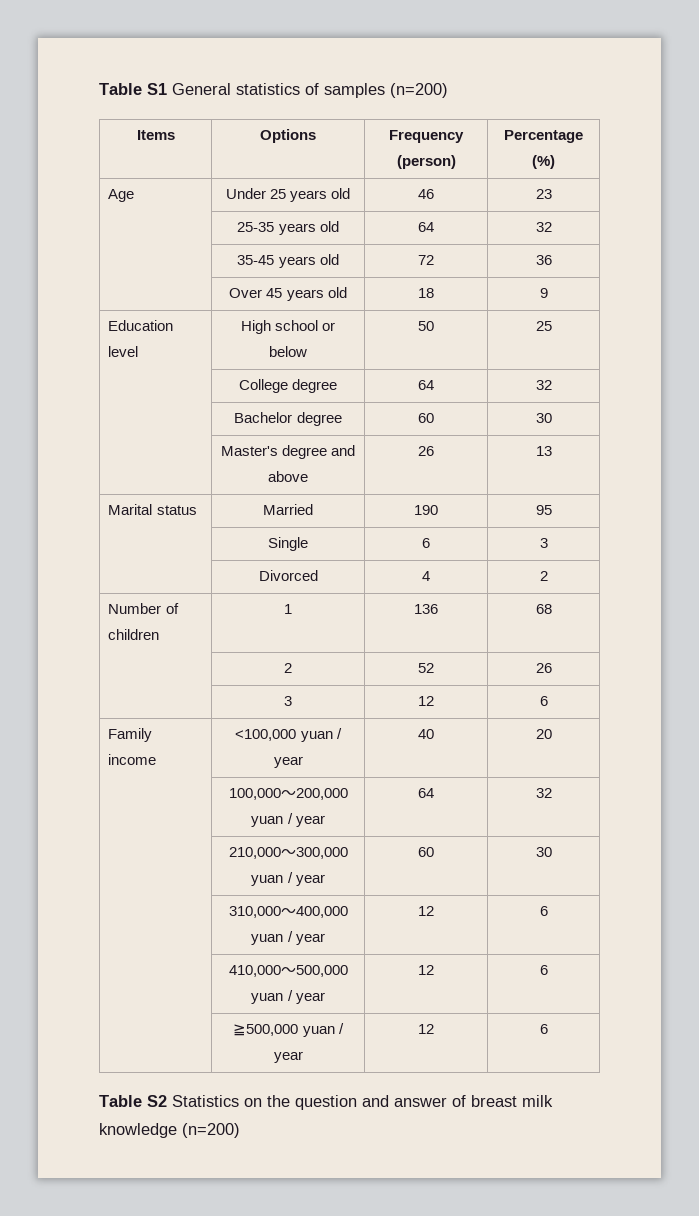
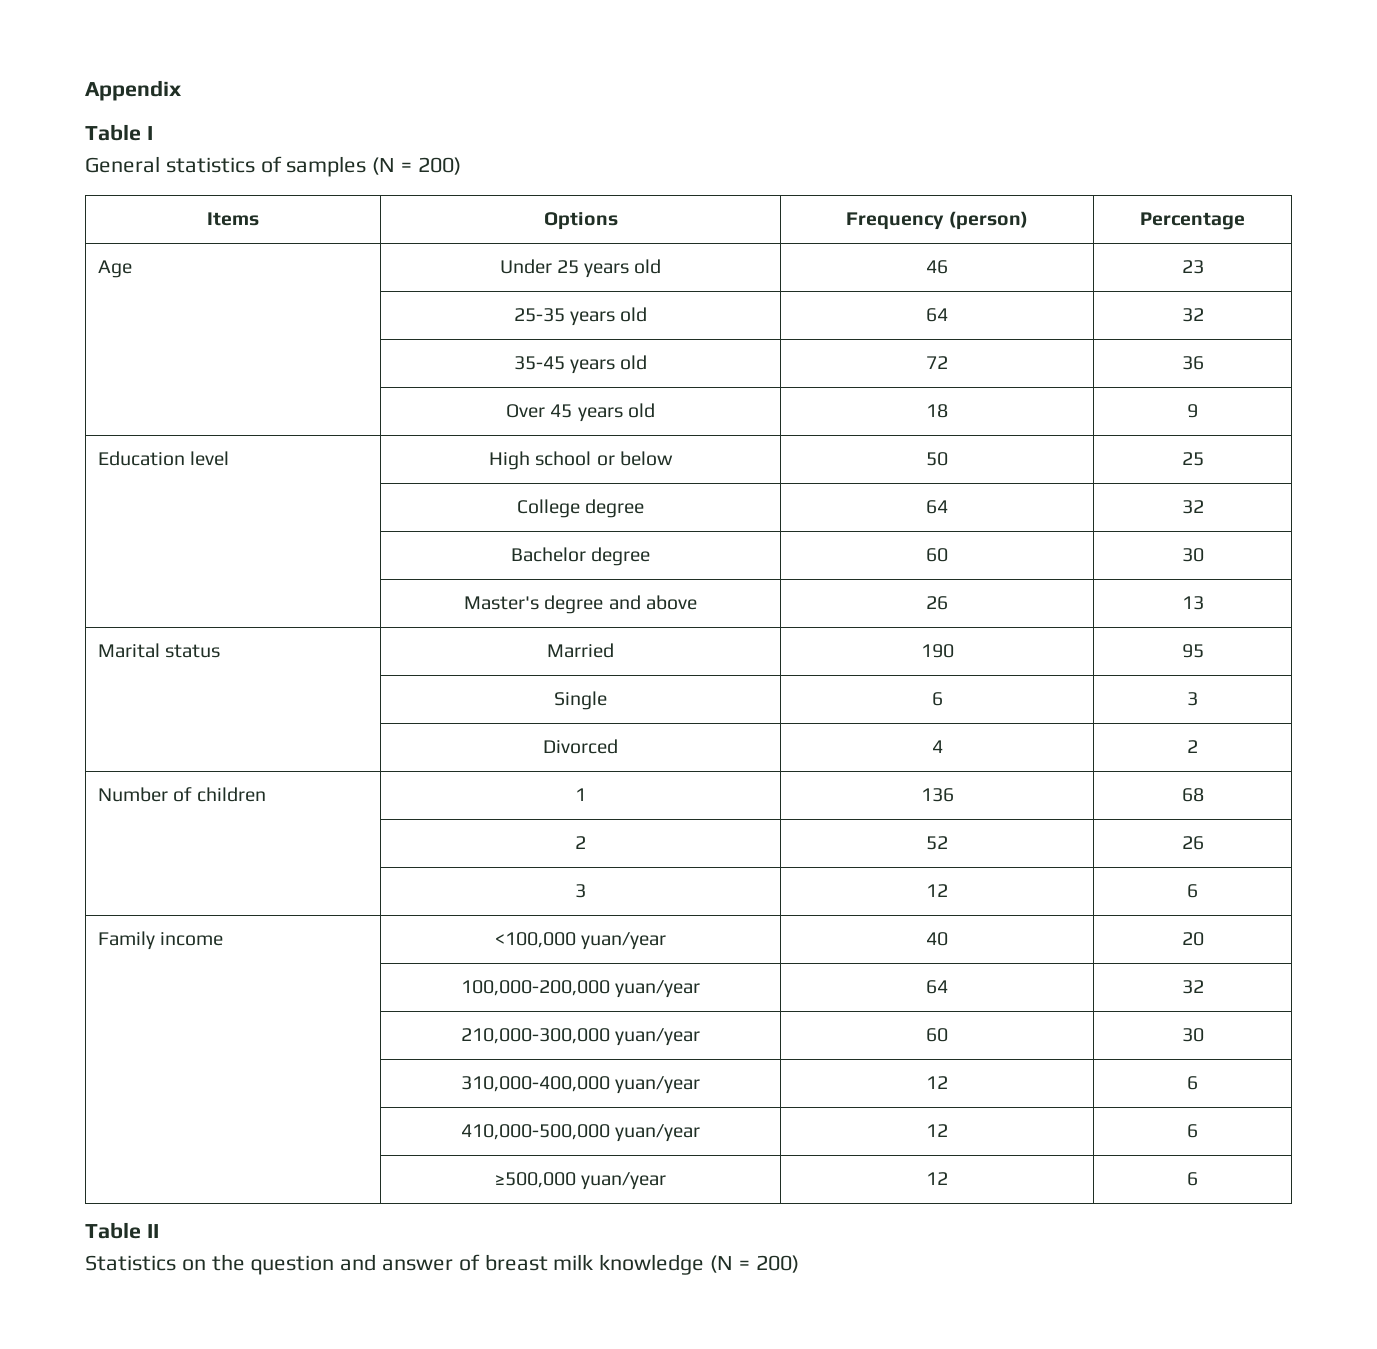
[99,83,167,95] Table S1 -> [85,80,182,101] [85,124,153,141] Appendix // Table I //
[390,83,448,98] (n=200) -> [372,157,461,175] (N = 200)
[532,155,555,169] (%) -> (1245, 221) none
[300,728,342,742] [273,756,303,768] yuan / year -> [581,932,667,950] yuan/year
[228,788,348,800] [251,813,325,827] [418,788,434,798] [535,788,552,798] [228,847,348,859] [251,872,325,886] [418,847,434,857] [535,847,552,857] [228,906,348,918] [251,931,325,945] [418,906,434,916] [539,906,548,916] [228,965,348,977] [251,990,325,1004] [418,965,434,975] [539,965,548,975] [233,1023,344,1037] [273,1051,303,1063] 100,000～200,000 yuan / year | 64 | 32 // | 210,000～300,000 yuan / year | 60 | 30 // | 310,000～400,000 yuan / year | 12 | 6 // | 410,000～500,000 yuan / year | 12 | 6 // | ≧500,000 yuan / year -> [460,980,701,998] [926,980,948,994] [1181,980,1204,994] [460,1028,701,1046] [926,1028,948,1042] [1181,1028,1204,1042] [460,1076,701,1094] [926,1076,948,1089] [1187,1076,1198,1090] [460,1124,701,1142] [926,1124,948,1137] [1187,1124,1198,1138] [494,1172,667,1190] 100,000-200,000 yuan/year | 64 | 32 // | 210,000-300,000 yuan/year | 60 | 30 // | 310,000-400,000 yuan/year | 12 | 6 // | 410,000-500,000 yuan/year | 12 | 6 // | ≥500,000 yuan/year
[147,1095,167,1107] S2 -> [146,1224,159,1238] II //
[182,1123,240,1138] (n=200) -> [710,1255,799,1273] (N = 200)

